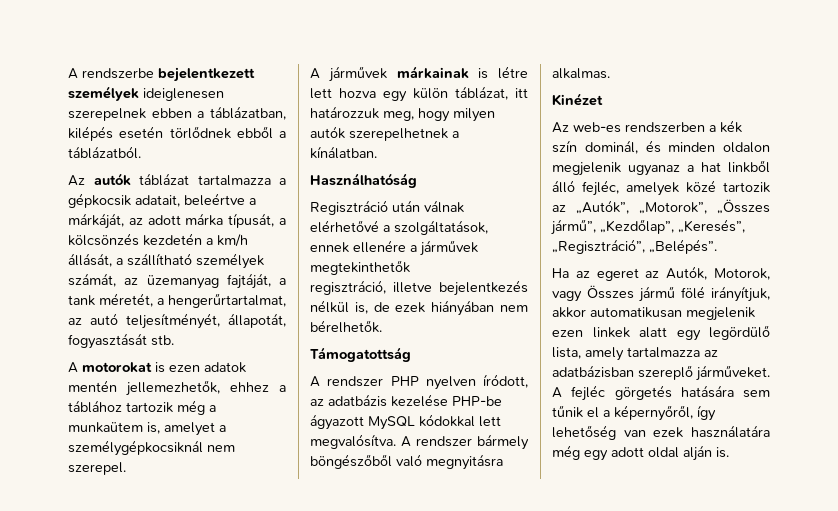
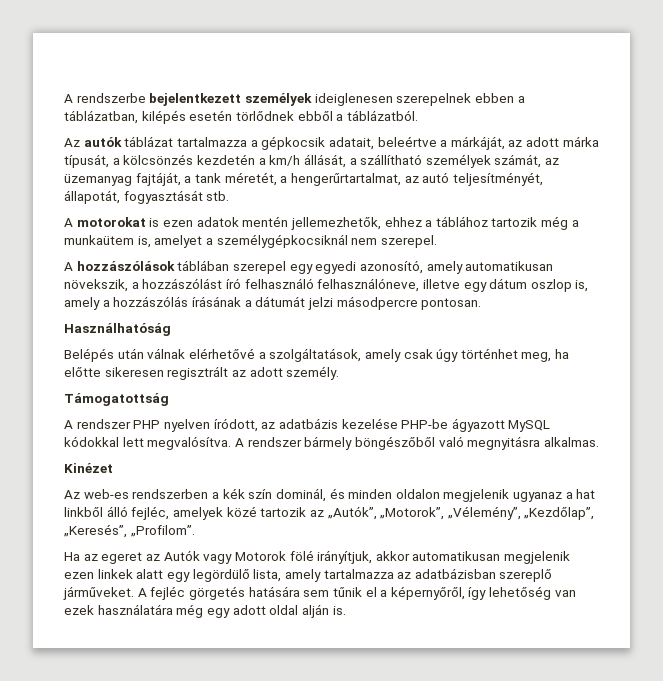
[328,66,528,82] [310,86,528,102] [310,106,495,122] [310,126,459,141] [310,146,377,159] járművek márkainak is létre lett hozva egy külön táblázat, itt határozzuk meg, hogy milyen autók szerepelhetnek a kínálatban. -> [76,260,554,274] [64,278,589,292] [64,296,482,310] hozzászólások táblában szerepel egy egyedi azonosító, amely automatikusan növekszik, a hozzászólást író felhasználó felhasználóneve, illetve egy dátum oszlop is, amely a hozzászólás írásának a dátumát jelzi másodpercre pontosan.
[310,200,388,215] Regisztráció -> [64,348,114,362] Belépés
[310,240,478,256] [310,260,410,275] [310,280,528,296] [310,300,528,316] [310,320,382,333] ennek ellenére a járművek megtekinthetők // regisztráció, illetve bejelentkezés nélkül is, de ezek hiányában nem bérelhetők. -> [364,348,570,362] [64,366,340,380] amely csak úgy történhet meg, ha előtte sikeresen regisztrált az adott személy.
[717,199,770,214] [551,219,745,235] [552,239,717,254] „Összes jármű”, „Kezdőlap”, „Keresés”, „Regisztráció”, „Belépés”. -> [447,506,595,520] [64,524,195,538] „Vélemény”, „Kezdőlap”, „Keresés”, „Profilom”.
[666,266,770,280] [552,285,675,302] Autók, Motorok, vagy Összes jármű -> [163,550,286,564] Autók vagy Motorok

